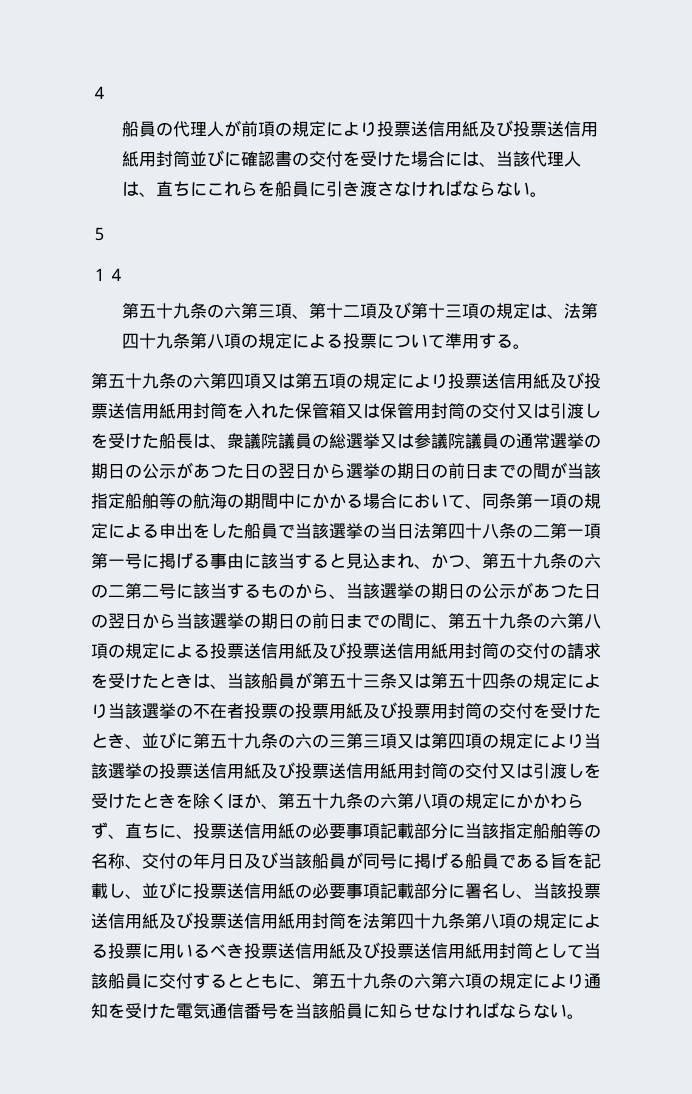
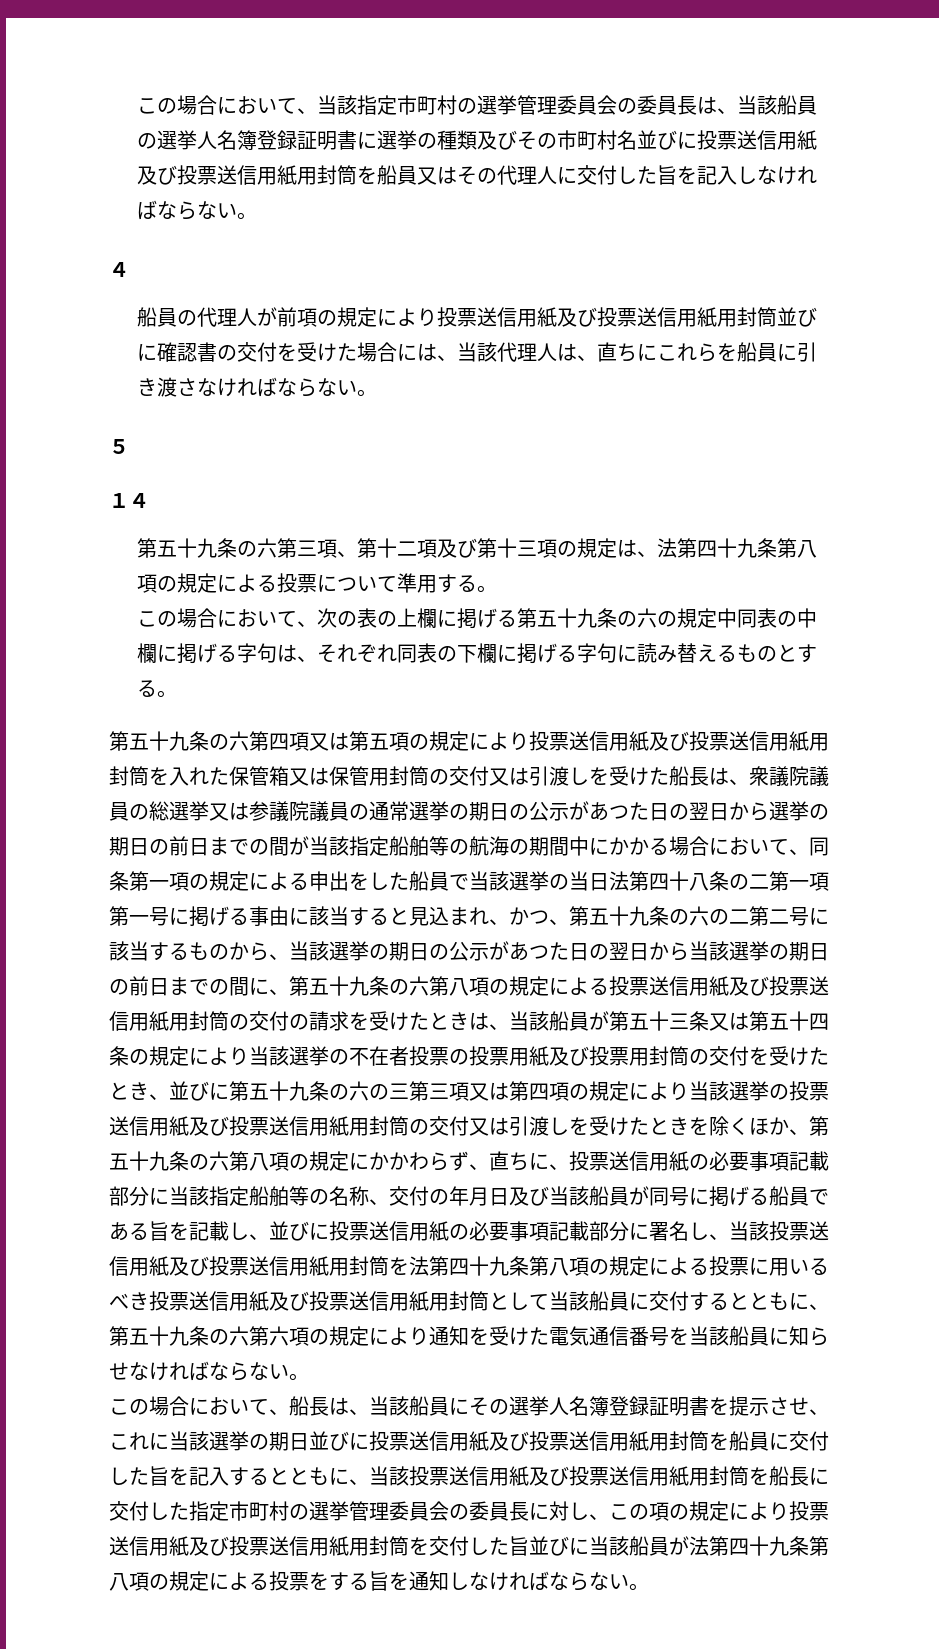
(91, 92) none -> [137,95,818,115] [137,130,818,151] [137,165,818,186] [137,200,258,220] この場合において、当該指定市町村の選挙管理委員会の委員長は、当該船員の選挙人名簿登録証明書に選挙の種類及びその市町村名並びに投票送信用紙及び投票送信用紙用封筒を船員又はその代理人に交付した旨を記入しなければならない。 //
(531, 346) none -> [137,608,818,629] [137,643,818,664] [137,680,178,698] // この場合において、次の表の上欄に掲げる第五十九条の六の規定中同表の中欄に掲げる字句は、それぞれ同表の下欄に掲げる字句に読み替えるものとする。
(584, 1016) none -> [109,1396,829,1416] [109,1431,829,1452] [109,1466,829,1487] [109,1501,829,1521] [109,1536,829,1557] [109,1571,649,1591] // この場合において、船長は、当該船員にその選挙人名簿登録証明書を提示させ、これに当該選挙の期日並びに投票送信用紙及び投票送信用紙用封筒を船員に交付した旨を記入するとともに、当該投票送信用紙及び投票送信用紙用封筒を船長に交付した指定市町村の選挙管理委員会の委員長に対し、この項の規定により投票送信用紙及び投票送信用紙用封筒を交付した旨並びに当該船員が法第四十九条第八項の規定による投票をする旨を通知しなければならない。

